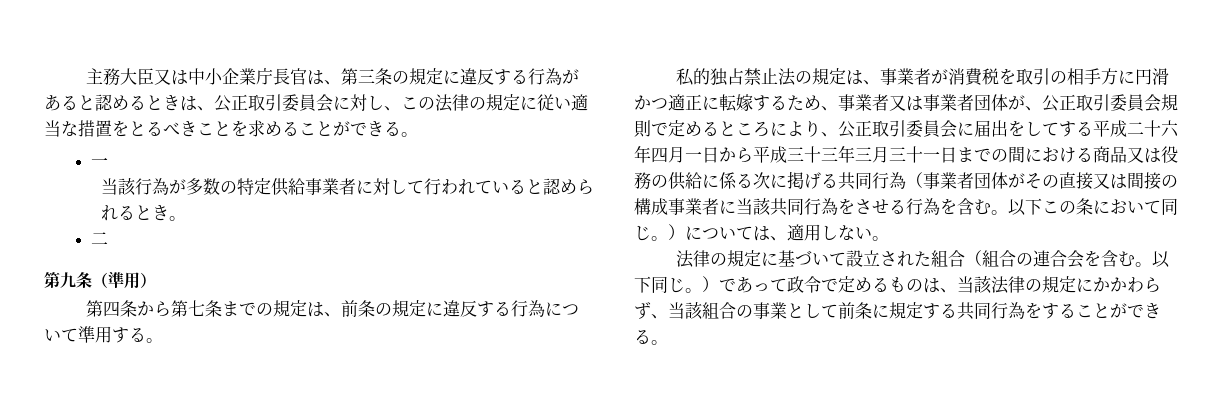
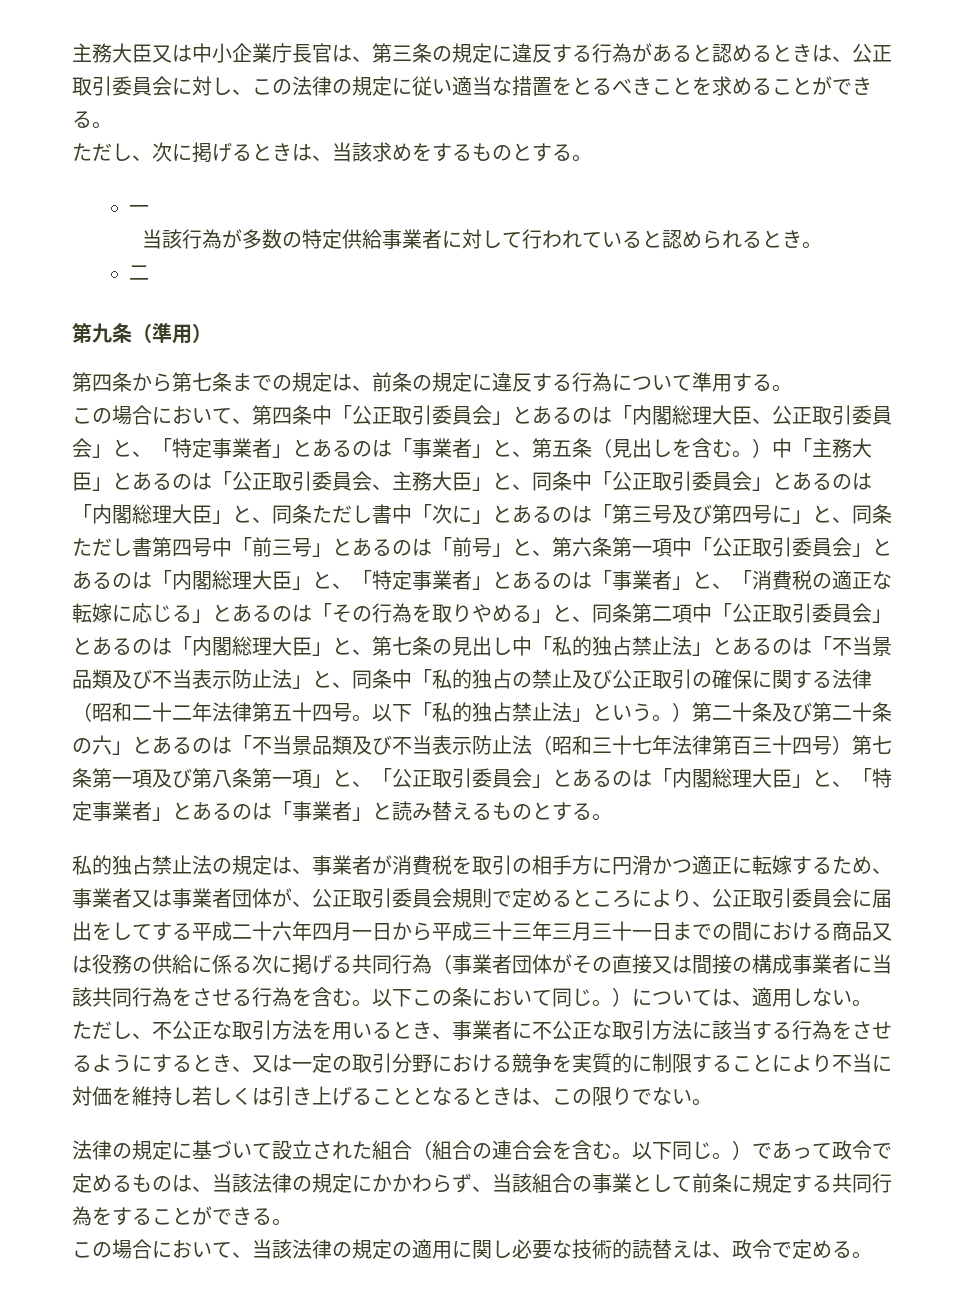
(418, 134) none -> [72,142,592,163] // ただし、次に掲げるときは、当該求めをするものとする。
(163, 340) none -> [72,405,892,425] [72,438,872,458] [72,471,872,491] [72,504,892,524] [72,537,892,557] [72,570,892,590] [72,603,892,623] [72,636,892,656] [72,669,872,689] [72,702,892,722] [72,735,892,755] [72,768,892,788] [72,801,612,821] // この場合において、第四条中「公正取引委員会」とあるのは「内閣総理大臣、公正取引委員会」と、「特定事業者」とあるのは「事業者」と、第五条（見出しを含む。）中「主務大臣」とあるのは「公正取引委員会、主務大臣」と、同条中「公正取引委員会」とあるのは「内閣総理大臣」と、同条ただし書中「次に」とあるのは「第三号及び第四号に」と、同条ただし書第四号中「前三号」とあるのは「前号」と、第六条第一項中「公正取引委員会」とあるのは「内閣総理大臣」と、「特定事業者」とあるのは「事業者」と、「消費税の適正な転嫁に応じる」とあるのは「その行為を取りやめる」と、同条第二項中「公正取引委員会」とあるのは「内閣総理大臣」と、第七条の見出し中「私的独占禁止法」とあるのは「不当景品類及び不当表示防止法」と、同条中「私的独占の禁止及び公正取引の確保に関する法律（昭和二十二年法律第五十四号。以下「私的独占禁止法」という。）第二十条及び第二十条の六」とあるのは「不当景品類及び不当表示防止法（昭和三十七年法律第百三十四号）第七条第一項及び第八条第一項」と、「公正取引委員会」とあるのは「内閣総理大臣」と、「特定事業者」とあるのは「事業者」と読み替えるものとする。
(889, 238) none -> [72,1020,892,1040] [72,1053,892,1073] [72,1086,712,1106] // ただし、不公正な取引方法を用いるとき、事業者に不公正な取引方法に該当する行為をさせるようにするとき、又は一定の取引分野における競争を実質的に制限することにより不当に対価を維持し若しくは引き上げることとなるときは、この限りでない。
(668, 342) none -> [72,1239,872,1259] // この場合において、当該法律の規定の適用に関し必要な技術的読替えは、政令で定める。

